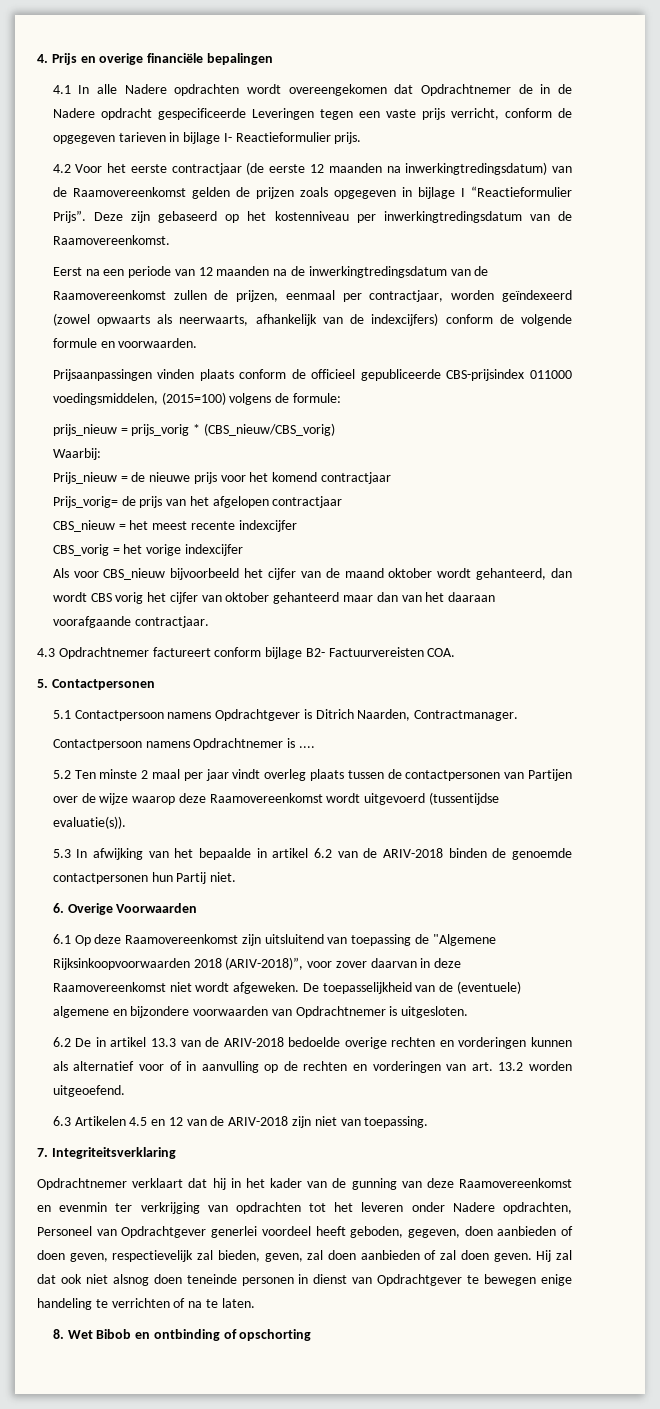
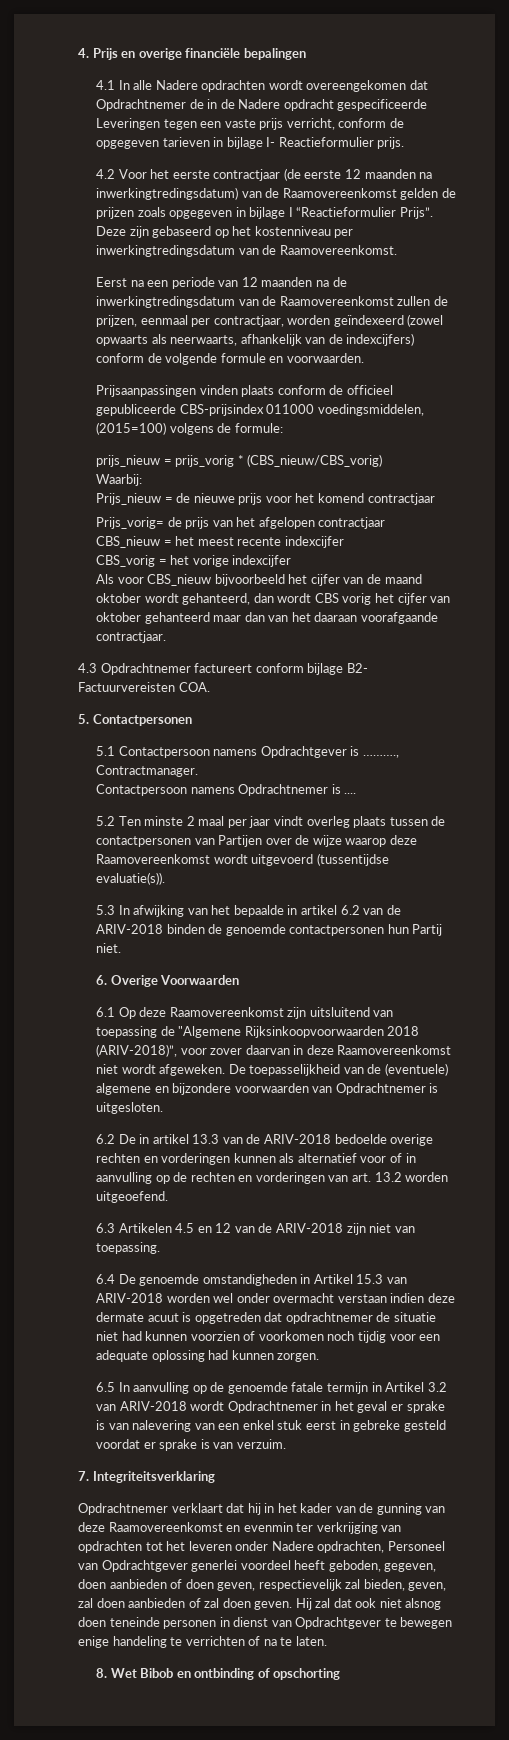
[315,709,411,721] Ditrich Naarden, -> [362,755,399,758] ……….,
(429, 1122) none -> [96,1274,407,1286] [96,1293,455,1303] [96,1312,436,1324] [96,1331,441,1343] [96,1350,320,1362] [96,1382,447,1394] [96,1401,445,1413] [96,1420,446,1432] [96,1439,286,1451] // 6.4 De genoemde omstandigheden in Artikel 15.3 van ARIV-2018 worden wel onder overmacht verstaan indien deze dermate acuut is opgetreden dat opdrachtnemer de situatie niet had kunnen voorzien of voorkomen noch tijdig voor een adequate oplossing had kunnen zorgen. // 6.5 In aanvulling op de genoemde fatale termijn in Artikel 3.2 van ARIV-2018 wordt Opdrachtnemer in het geval er sprake is van nalevering van een enkel stuk eerst in gebreke gesteld voordat er sprake is van verzuim.

